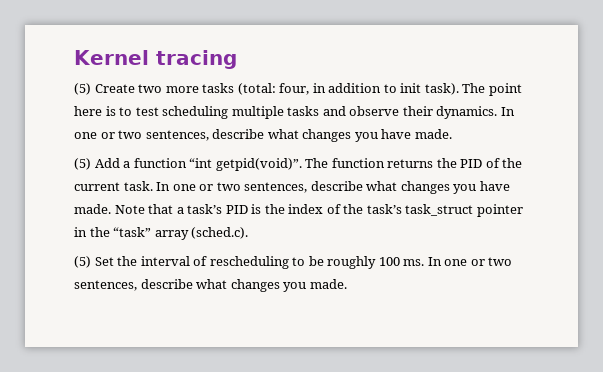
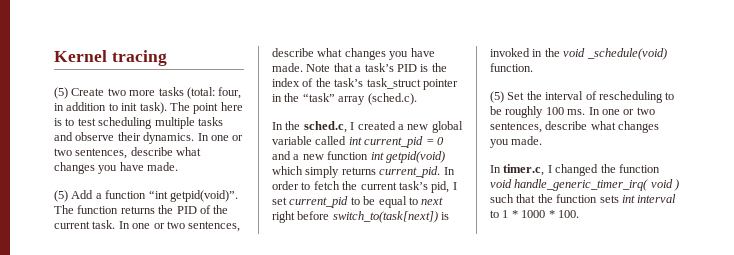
(249, 233) none -> [272,121,463,133] [272,136,444,148] [272,151,445,163] [272,166,455,178] [272,181,457,193] [272,196,444,208] [272,211,450,223] [490,48,667,60] [490,63,533,72] // In the sched.c, I created a new global variable called int current_pid = 0 and a new function int getpid(void) which simply returns current_pid. In order to fetch the current task’s pid, I set current_pid to be equal to next right before switch_to(task[next]) is invoked in the void _schedule(void) function.
(347, 284) none -> [490,164,660,176] [490,179,680,191] [490,194,677,203] [490,210,579,218] // In timer.c, I changed the function void handle_generic_timer_irq( void ) such that the function sets int interval to 1 * 1000 * 100.

